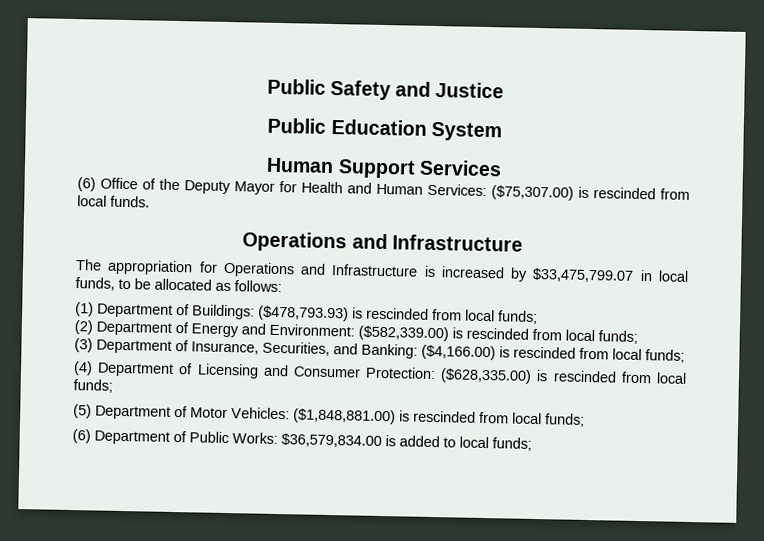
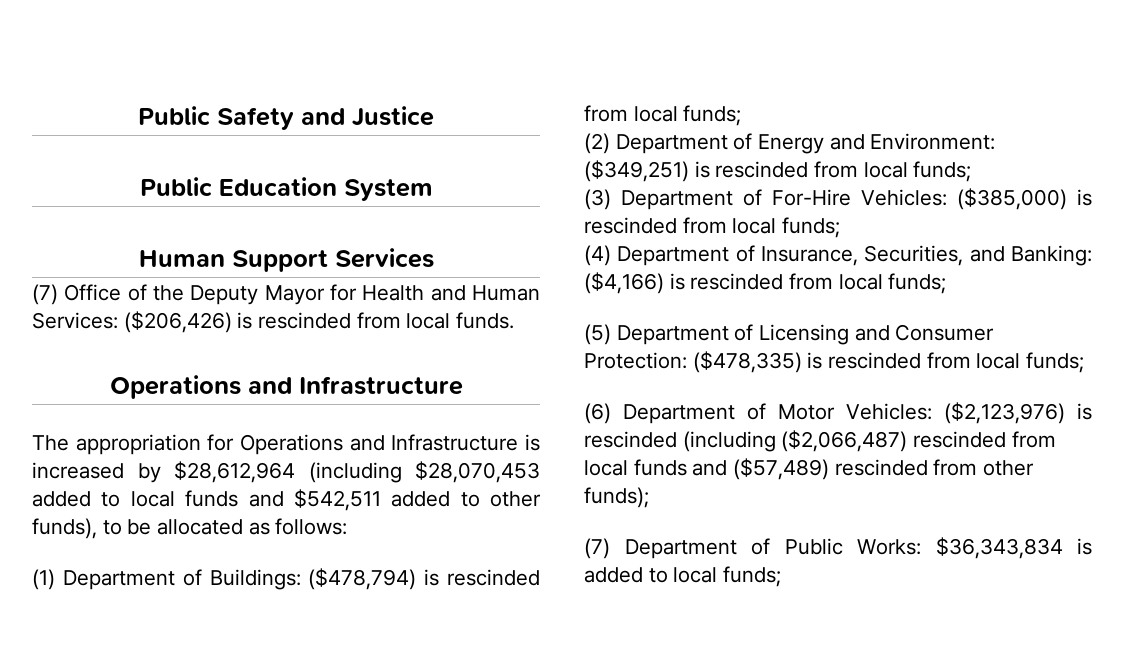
[77,177,96,192] (6) -> [32,284,58,305] (7)
[491,185,574,201] ($75,307.00) -> [123,311,232,333] ($206,426)
[532,267,689,283] [75,277,115,291] $33,475,799.07 in local funds, -> [174,461,540,483] [32,489,541,511] [32,518,97,539] $28,612,964 (including $28,070,453 added to local funds and $542,511 added to other funds),
[258,305,349,322] ($478,793.93) -> [308,568,417,590] ($478,794)
[358,325,449,342] ($582,339.00) -> [584,160,689,182] ($349,251)
[191,341,496,361] Insurance, Securities, and Banking: ($4,166.00) -> [772,188,1067,210] For-Hire Vehicles: ($385,000)
[196,363,533,384] Licensing and Consumer Protection: ($628,335.00) -> [761,245,1092,266] [584,272,664,294] Insurance, Securities, and Banking: ($4,166)
[190,407,396,425] Motor Vehicles: ($1,848,881.00) -> [759,324,995,345] [584,351,802,373] Licensing and Consumer Protection: ($478,335)
(187, 436) none -> [778,402,1092,424] [584,430,1056,452] [584,458,1035,480] [584,487,649,508] [584,538,770,559] Motor Vehicles: ($2,123,976) is rescinded (including ($2,066,487) rescinded from local funds and ($57,489) rescinded from other funds); // (7) Department of
[281,433,382,449] $36,579,834.00 -> [935,537,1063,559] $36,343,834

